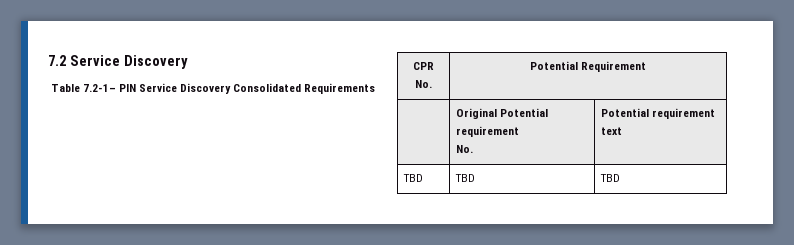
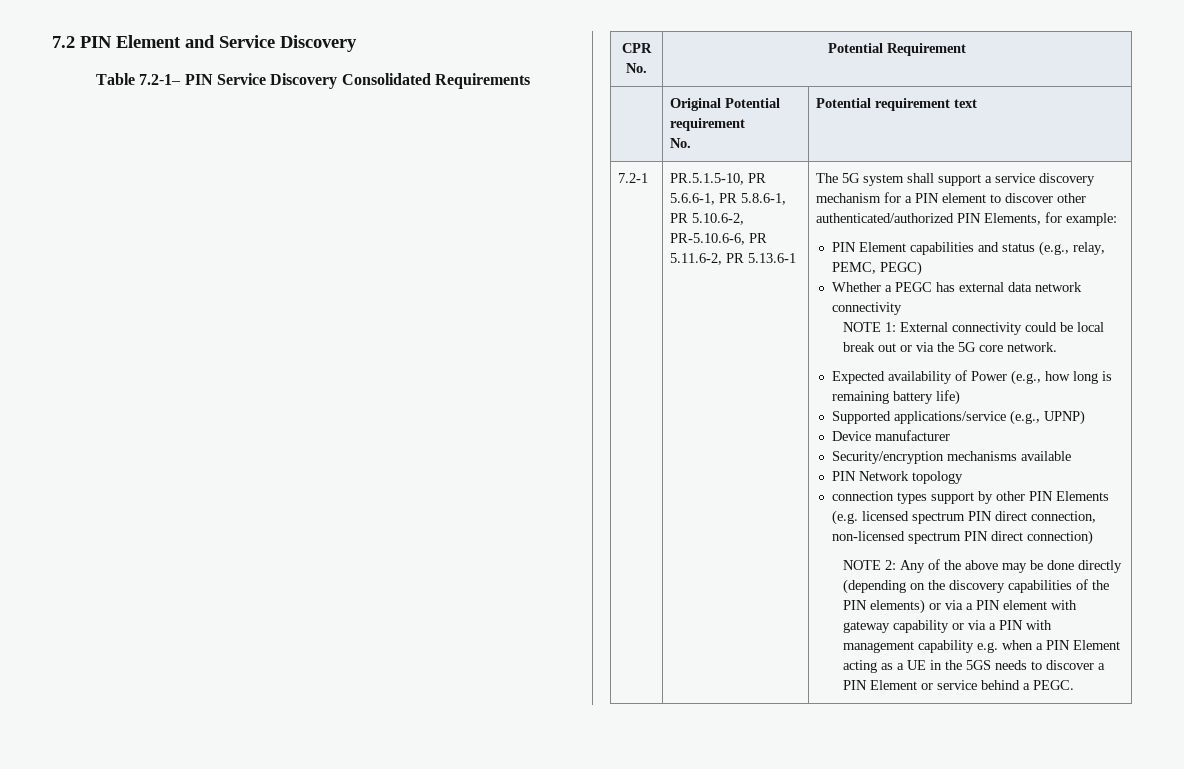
(66, 60) none -> [80,35,215,48] PIN Element and
[403,174,424,182] [455,174,476,182] [600,174,621,182] TBD | TBD | TBD -> [618,173,649,183] [670,173,767,185] [670,193,787,205] [670,213,745,225] [670,233,768,245] [670,253,797,265] [816,173,1096,186] [816,192,1087,203] [816,212,1118,226] [832,241,1106,256] [832,261,923,276] [832,282,1083,292] [832,302,903,315] [843,322,1105,335] [843,342,1058,352] [832,370,1113,385] [832,390,961,405] [832,410,1086,425] [832,430,951,441] [832,451,1072,464] [832,471,964,484] [832,491,1110,504] [832,510,1097,525] [832,530,1094,545] [843,559,1123,573] [843,579,1110,594] [843,599,1078,614] [843,620,1053,633] [843,640,1121,653] [843,660,1106,673] [843,680,1075,690] 7.2-1 | PR.5.1.5-10, PR 5.6.6-1, PR 5.8.6-1, PR 5.10.6-2, PR-5.10.6-6, PR 5.11.6-2, PR 5.13.6-1 | The 5G system shall support a service discovery mechanism for a PIN element to discover other authenticated/authorized PIN Elements, for example: // PIN Element capabilities and status (e.g., relay, PEMC, PEGC) // Whether a PEGC has external data network connectivity // NOTE 1: External connectivity could be local break out or via the 5G core network. // Expected availability of Power (e.g., how long is remaining battery life) // Supported applications/service (e.g., UPNP) // Device manufacturer // Security/encryption mechanisms available // PIN Network topology // connection types support by other PIN Elements (e.g. licensed spectrum PIN direct connection, non-licensed spectrum PIN direct connection) // NOTE 2: Any of the above may be done directly (depending on the discovery capabilities of the PIN elements) or via a PIN element with gateway capability or via a PIN with management capability e.g. when a PIN Element acting as a UE in the 5GS needs to discover a PIN Element or service behind a PEGC.

